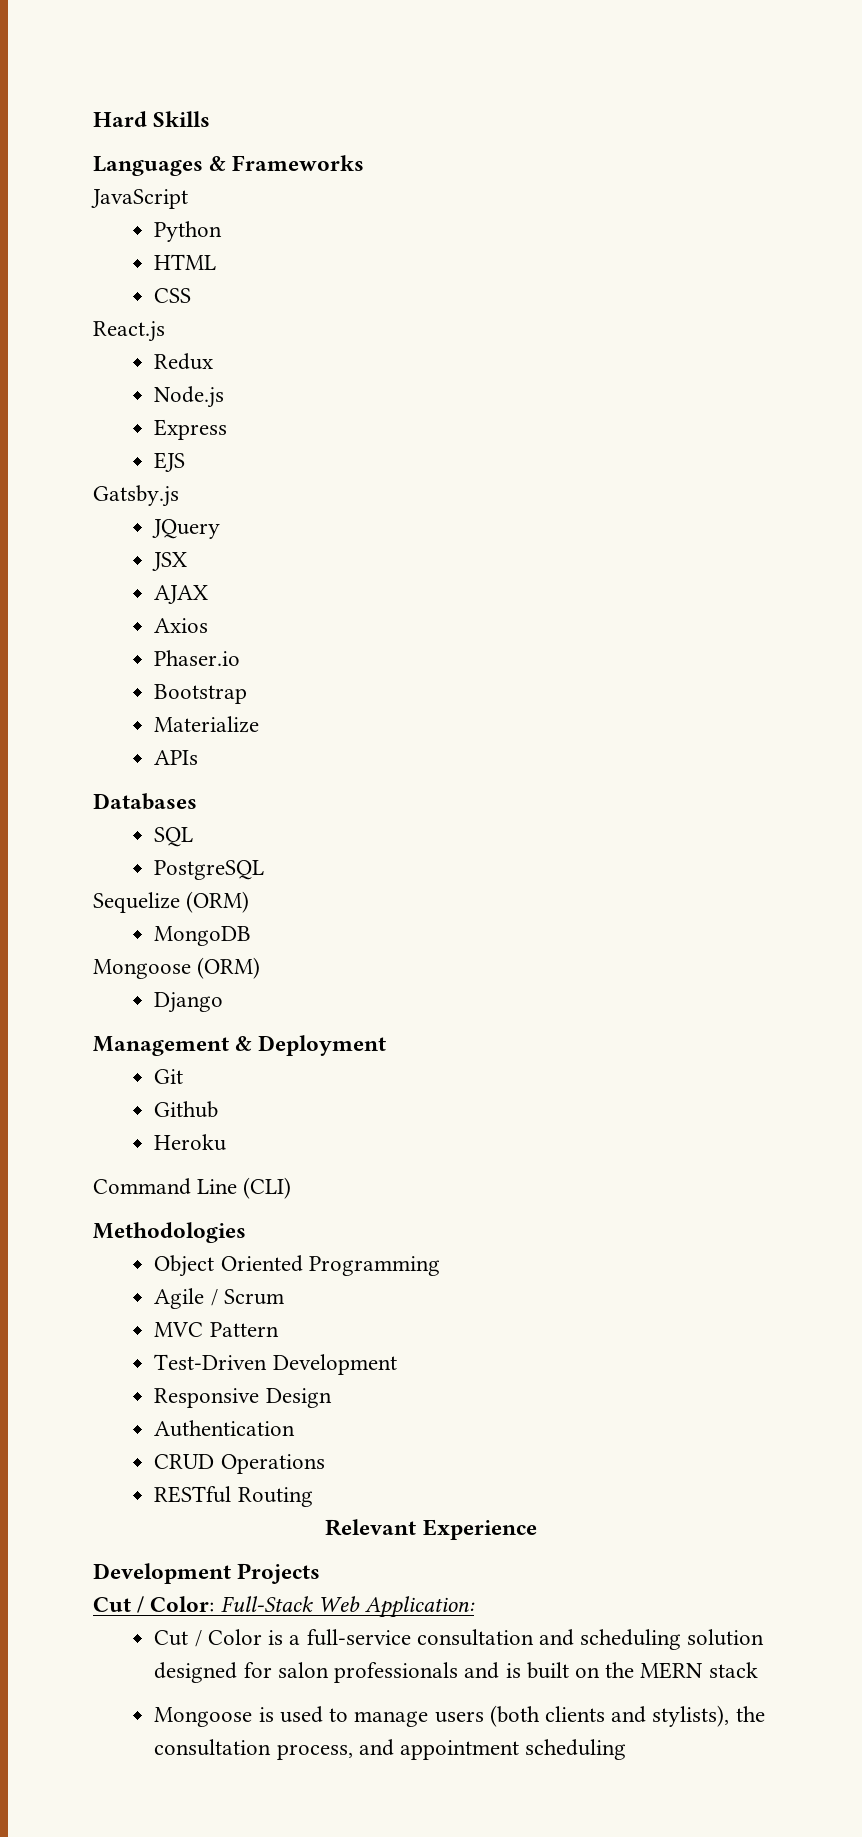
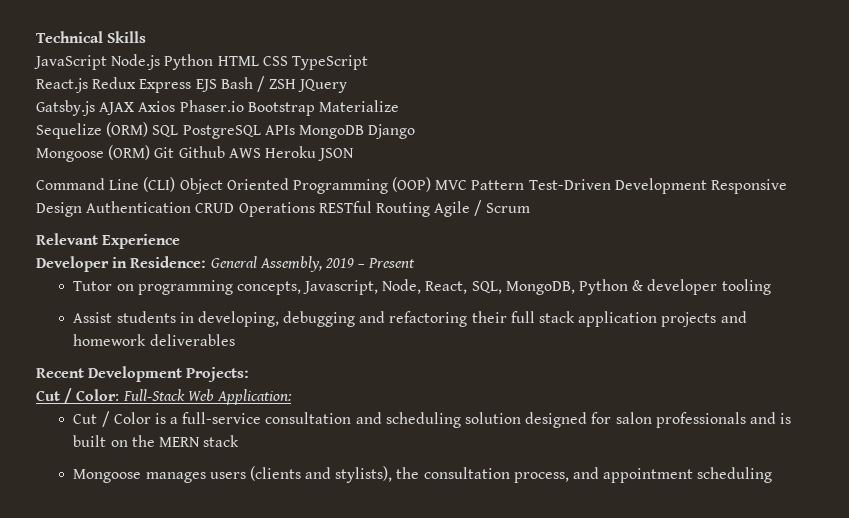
[93,111,147,127] Hard -> [36,31,103,43] Technical
[93,155,365,176] // Languages & Frameworks -> (147, 37) none
[154,221,223,242] // Python // -> [111,54,214,70] Node.js Python
(217, 262) // -> (259, 61) none
(192, 295) none -> [291,55,368,70] TypeScript
(165, 331) // -> (88, 85) none
[154,386,225,408] // Node.js // -> (137, 83) none
(228, 429) // -> (192, 86) none
(186, 462) none -> [220,76,348,93] Bash / ZSH JQuery
[152,519,221,539] [152,552,188,571] // JQuery // JSX // -> (95, 108) none
(209, 594) // -> (135, 108) none
(209, 625) // -> (176, 106) none
(241, 658) // -> (244, 106) none
(248, 694) // -> (315, 109) none
[154,750,199,765] [93,793,197,810] [154,827,194,847] [154,860,265,880] // APIs // Databases // SQL // PostgreSQL -> (399, 106) none
(250, 902) // -> [152,125,295,139] SQL PostgreSQL APIs
(252, 936) none -> [368,124,416,139] Django
[154,992,224,1013] [93,1035,387,1056] // Django // Management & Deployment // -> (151, 152) none
(184, 1076) // -> (175, 152) none
(219, 1109) // -> [228,148,261,158] AWS
(227, 1142) none -> [318,148,355,161] JSON
[93,1222,246,1243] // Methodologies // -> (176, 184) none
[154,1288,284,1309] [154,1322,279,1337] [154,1354,397,1375] [154,1388,332,1408] [154,1420,296,1437] [154,1454,325,1474] [154,1486,313,1507] [325,1519,537,1540] [93,1563,321,1584] // Agile / Scrum // MVC Pattern // Test-Driven Development // Responsive Design // Authentication // CRUD Operations // RESTful Routing // Relevant Experience // Development Projects -> [392,177,788,194] [36,200,531,217] [36,233,181,249] [36,256,416,272] [73,279,771,295] [73,311,747,327] [73,334,235,346] [36,366,250,382] (OOP) MVC Pattern Test-Driven Development Responsive Design Authentication CRUD Operations RESTful Routing Agile / Scrum // Relevant Experience // Developer in Residence: General Assembly, 2019 – Present // Tutor on programming concepts, Javascript, Node, React, SQL, MongoDB, Python & developer tooling // Assist students in developing, debugging and refactoring their full stack application projects and homework deliverables // Recent Development Projects:
[258,1705,605,1727] is used to manage users (both clients -> [145,466,301,483] manages users (clients

